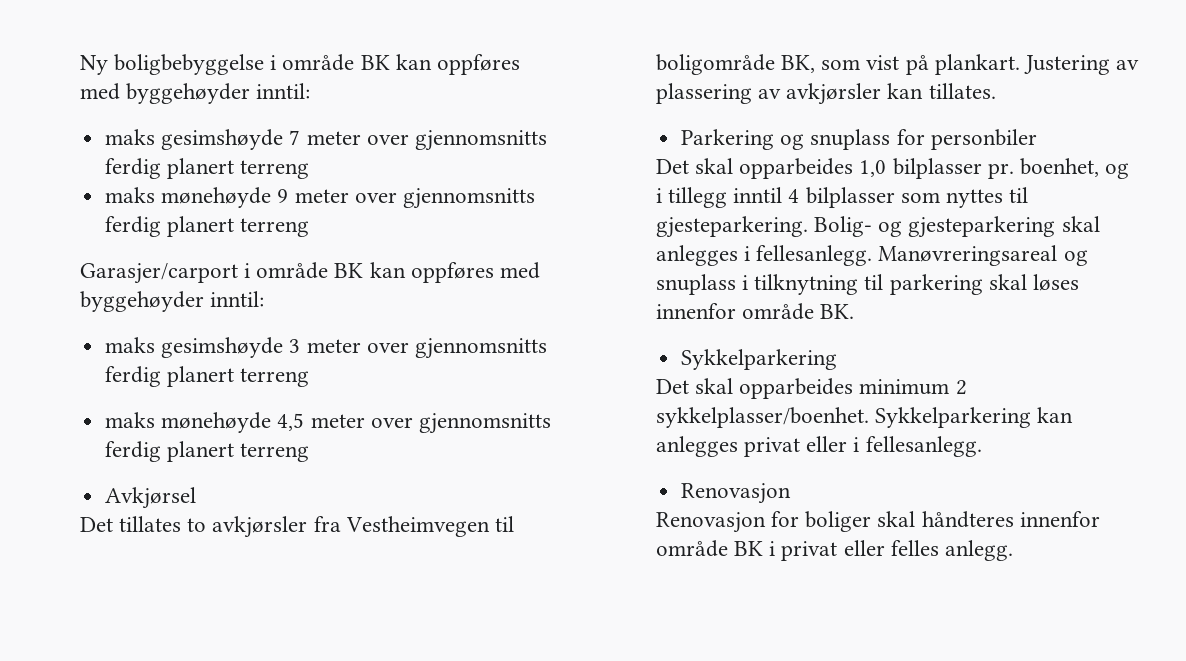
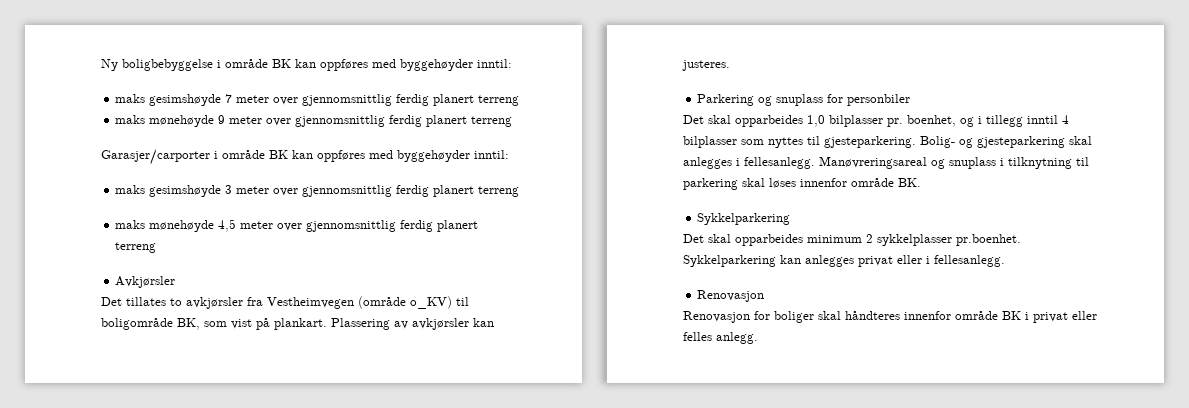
[415,130,548,151] gjennomsnitts -> [302,94,393,106] gjennomsnittlig
[403,188,536,209] [104,216,310,237] [79,263,238,284] gjennomsnitts ferdig planert terreng // Garasjer/carport -> [295,115,513,127] [101,149,211,165] gjennomsnittlig ferdig planert terreng // Garasjer/carporter
[415,338,548,359] gjennomsnitts -> [302,185,393,197] gjennomsnittlig
[419,413,552,434] [104,441,310,462] [104,487,196,509] gjennomsnitts ferdig planert terreng // Avkjørsel -> [306,220,479,232] [115,242,157,253] [115,276,176,288] gjennomsnittlig ferdig planert terreng // Avkjørsler
(490, 526) none -> [358,296,453,309] (område o_KV)
[1023,55,1140,75] [655,83,752,104] Justering av plassering -> [331,318,391,330] Plassering
[928,83,996,99] tillates. -> [682,60,731,71] justeres.
[655,407,869,428] sykkelplasser/boenhet. -> [877,234,1022,246] sykkelplasser pr.boenhet.

